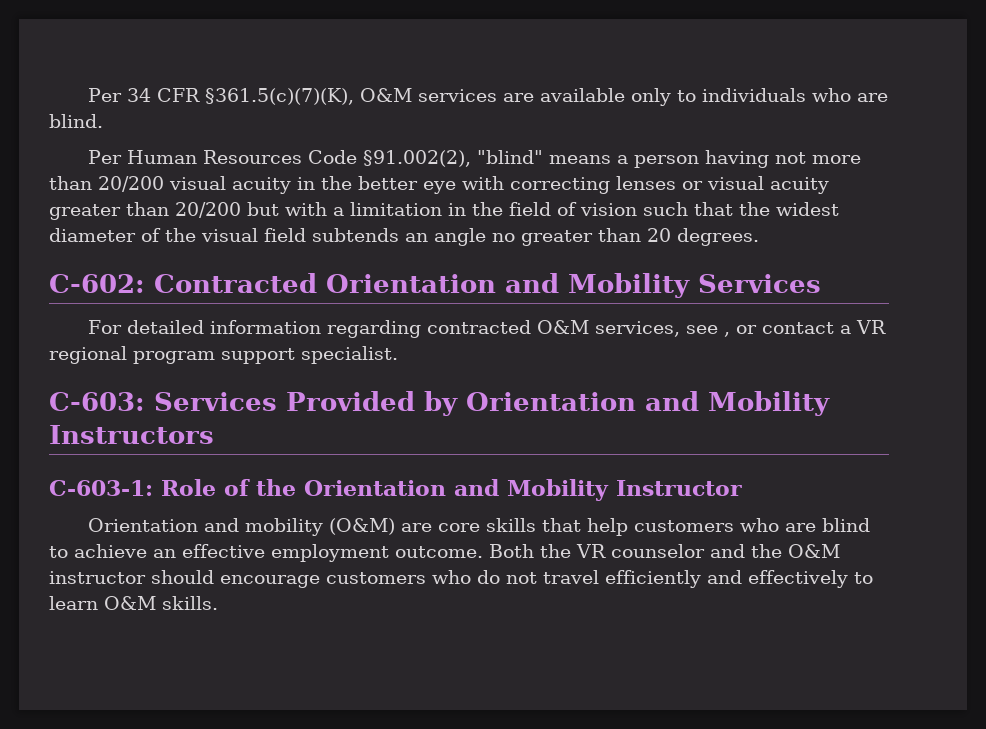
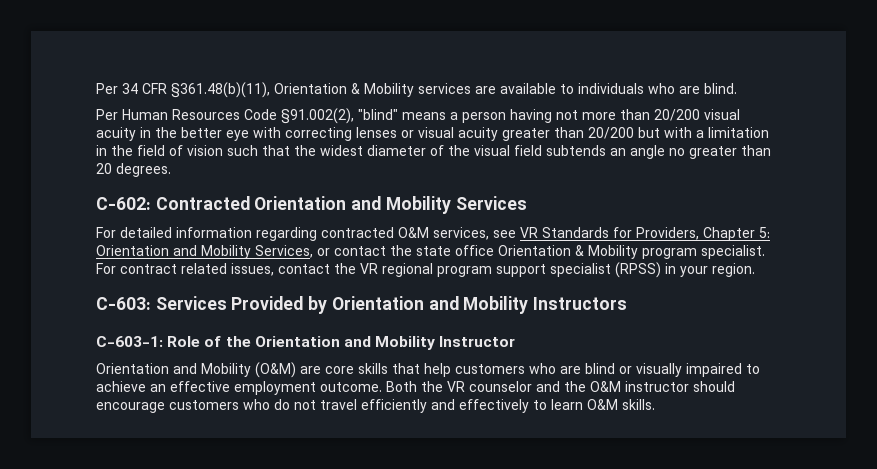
[205,88,413,105] §361.5(c)(7)(K), O&M -> [171,82,414,98] §361.48(b)(11), Orientation & Mobility
[631,88,672,106] only -> (556, 88) none
[724,320,887,337] [49,346,398,364] , or contact a VR regional program support specialist. -> [520,227,770,241] [96,245,765,259] [96,262,755,278] VR Standards for Providers, Chapter 5: Orientation and Mobility Services, or contact the state office Orientation & Mobility program specialist. For contract related issues, contact the VR regional program support specialist (RPSS) in your region.
[245,518,324,536] mobility -> [201,363,251,377] Mobility
(871, 525) none -> [619,363,742,377] or visually impaired

